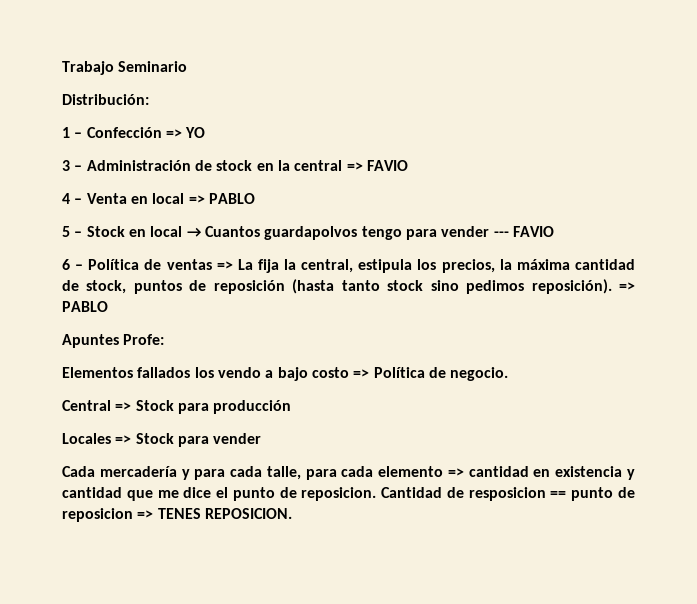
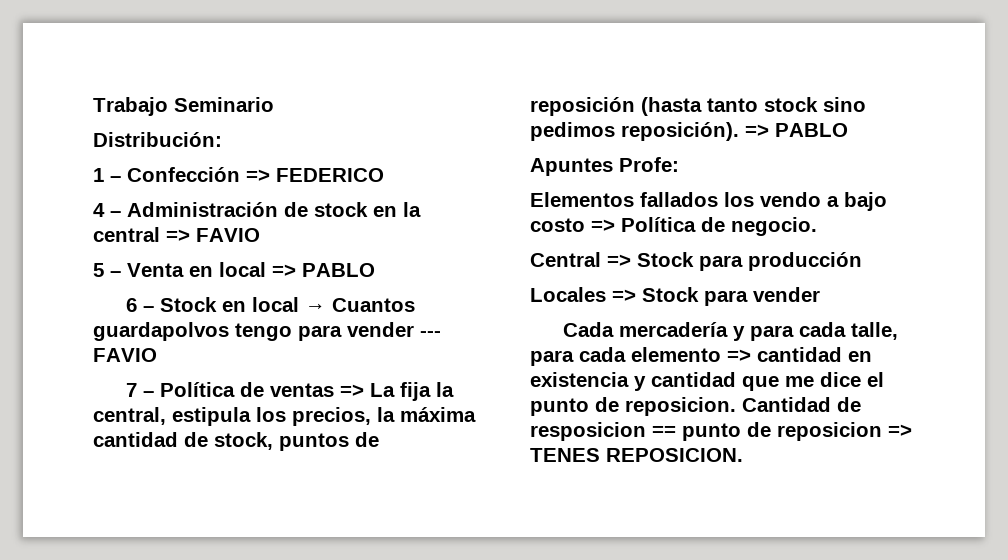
[185,127,206,138] [62,160,70,171] YO // 3 -> [276,168,384,182] [93,203,105,217] FEDERICO // 4
[62,193,70,204] 4 -> [93,263,104,277] 5
[62,226,70,237] 5 -> [126,298,138,312] 6
[62,259,70,270] 6 -> [126,383,138,397] 7

